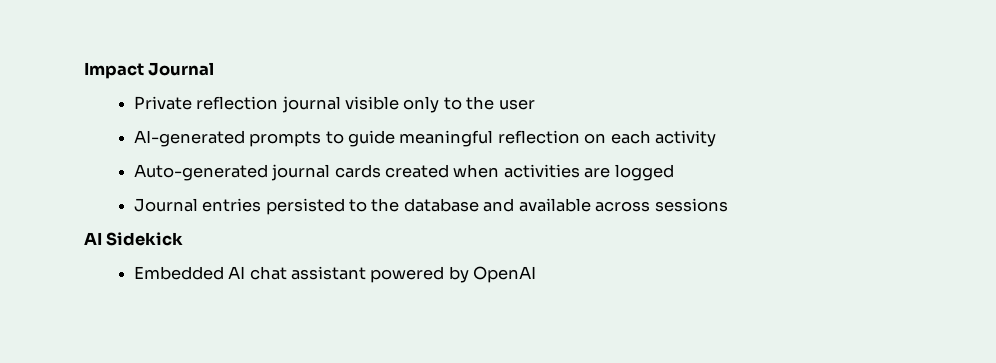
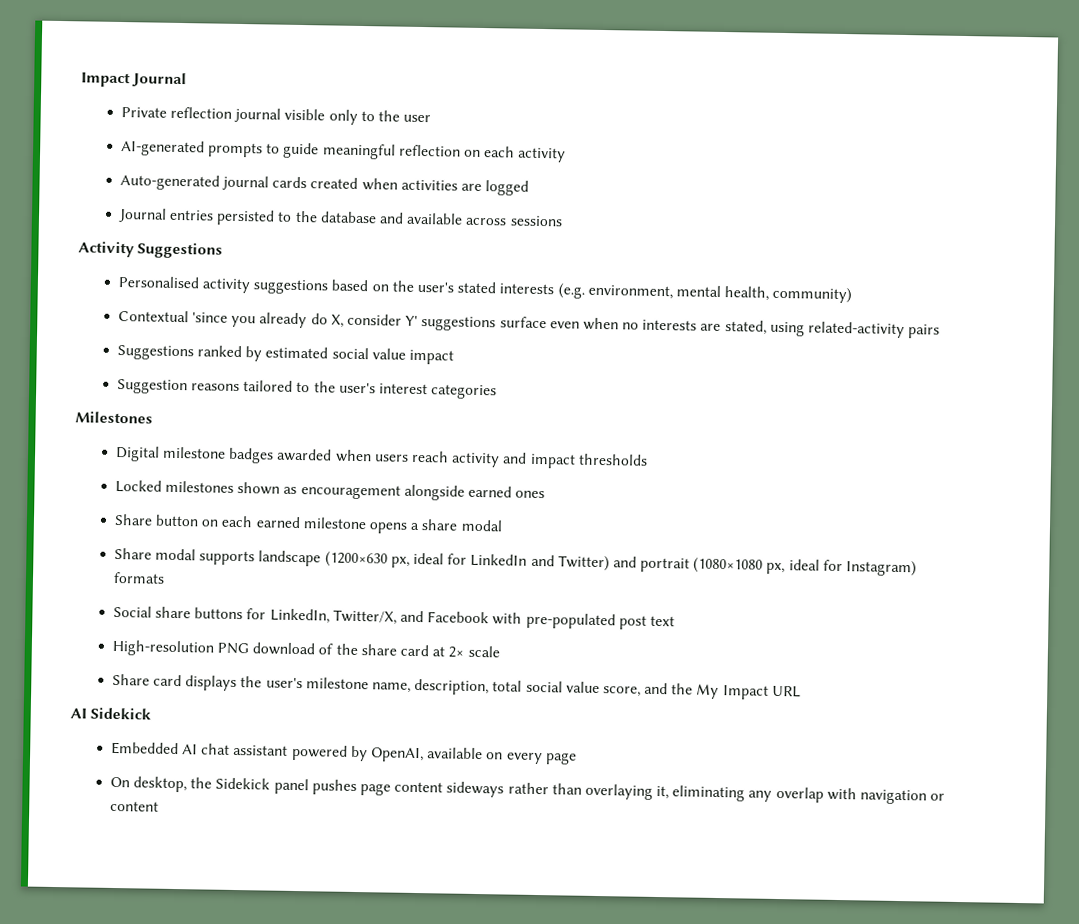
(728, 205) none -> [78,241,224,259] [117,275,853,304] [117,309,941,339] [116,344,454,365] [116,378,498,400] [75,411,153,424] [114,445,648,469] [114,479,546,501] [113,513,503,534] [113,547,918,577] [112,571,165,584] [112,605,675,630] [111,639,500,658] [111,673,801,700] // Activity Suggestions // Personalised activity suggestions based on the user's stated interests (e.g. environment, mental health, community) // Contextual 'since you already do X, consider Y' suggestions surface even when no interests are stated, using related-activity pairs // Suggestions ranked by estimated social value impact // Suggestion reasons tailored to the user's interest categories // Milestones // Digital milestone badges awarded when users reach activity and impact thresholds // Locked milestones shown as encouragement alongside earned ones // Share button on each earned milestone opens a share modal // Share modal supports landscape (1200×630 px, ideal for LinkedIn and Twitter) and portrait (1080×1080 px, ideal for Instagram) formats // Social share buttons for LinkedIn, Twitter/X, and Facebook with pre-populated post text // High-resolution PNG download of the share card at 2× scale // Share card displays the user's milestone name, description, total social value score, and the My Impact URL
[473,266,537,283] OpenAI -> [370,747,577,765] [109,776,946,805] [109,800,159,812] OpenAI, available on every page // On desktop, the Sidekick panel pushes page content sideways rather than overlaying it, eliminating any overlap with navigation or content

